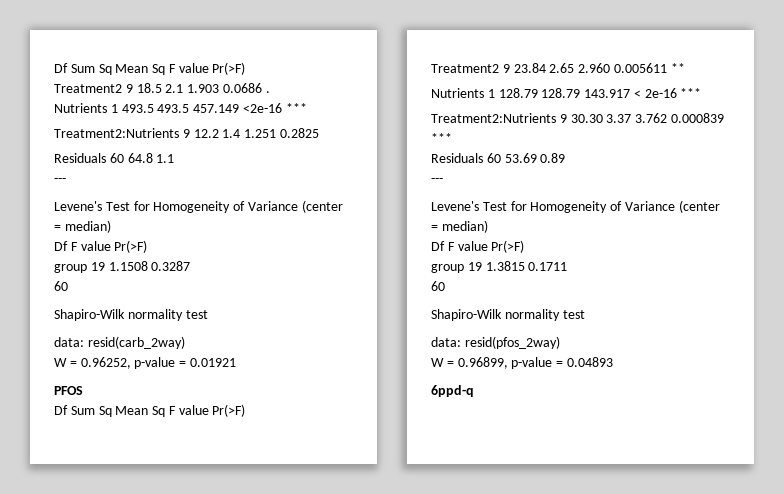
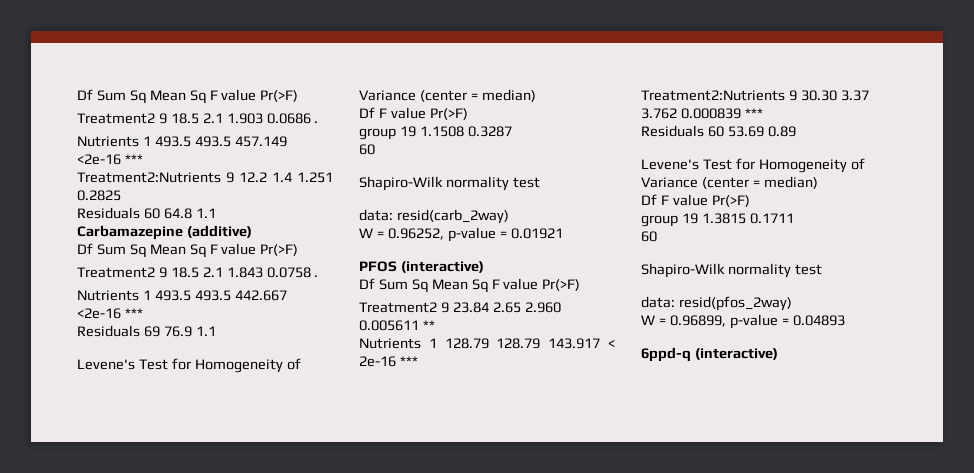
[54,178,66,183] --- -> [77,225,252,240] [77,243,299,258] [77,267,319,278] [77,290,287,301] [77,308,143,319] [77,325,216,337] Carbamazepine (additive) // Df Sum Sq Mean Sq F value Pr(>F) // Treatment2 9 18.5 2.1 1.843 0.0758 . // Nutrients 1 493.5 493.5 442.667 <2e-16 *** // Residuals 69 76.9 1.1
(83, 390) none -> [400,261,484,273] (interactive)
[431,178,443,183] // --- -> (796, 131) none
(474, 391) none -> [694,348,778,360] (interactive)

